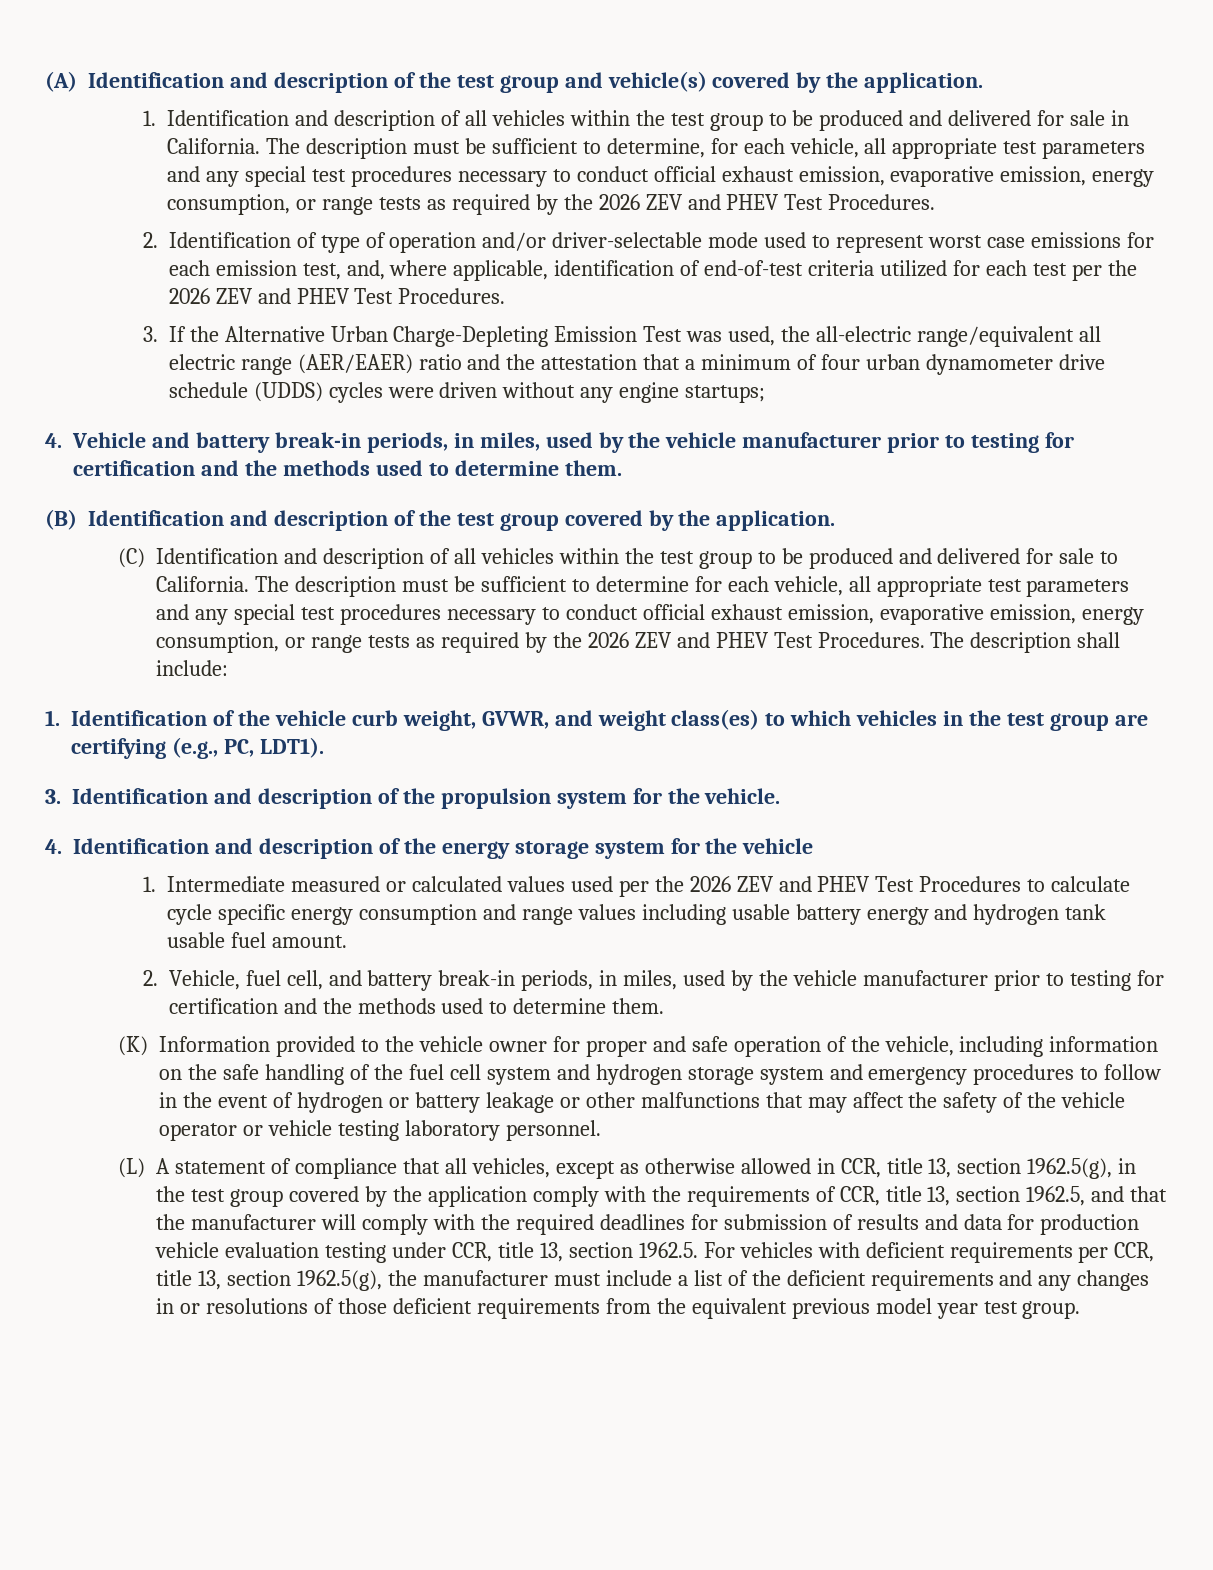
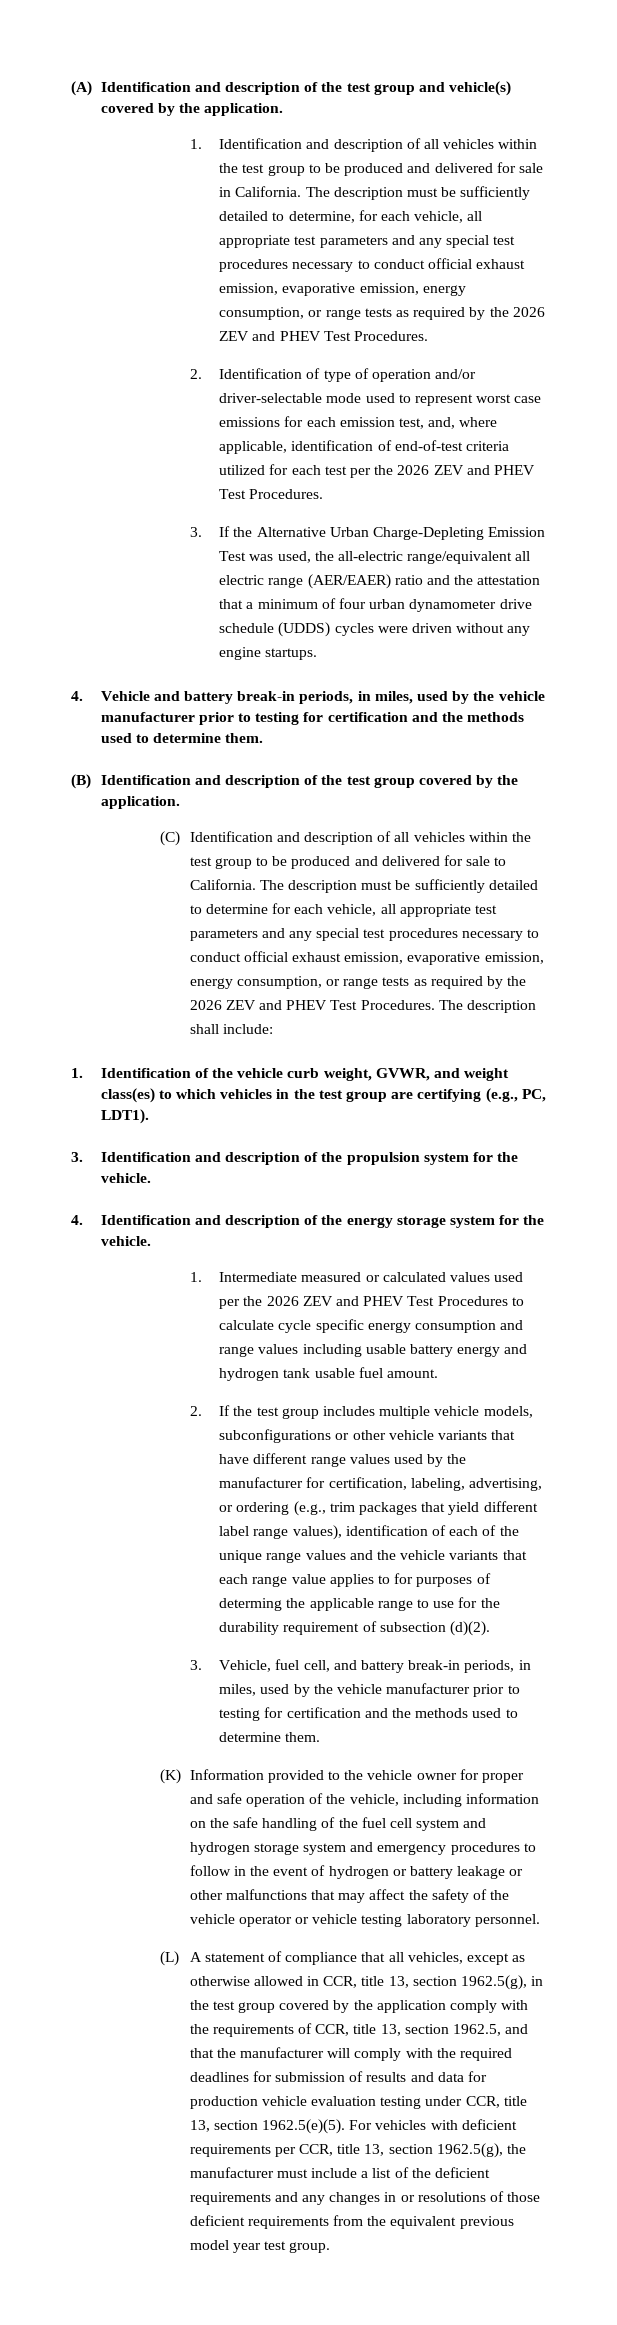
[491,138,578,154] sufficient -> [460,186,531,200] [219,211,269,221] sufficiently detailed
[685,385,766,403] startups; -> [265,648,318,660] startups.
[480,576,567,592] sufficient -> [414,879,538,893] sufficiently detailed
[742,838,814,854] vehicle -> [100,1236,151,1246] vehicle.
(158, 978) none -> [219,1405,533,1419] [219,1429,516,1443] [219,1453,467,1467] [219,1477,542,1491] [219,1501,538,1516] [219,1525,519,1540] [219,1550,527,1563] [219,1573,491,1587] [219,1597,500,1611] [219,1621,490,1636] [189,1660,202,1670] If the test group includes multiple vehicle models, subconfigurations or other vehicle variants that have different range values used by the manufacturer for certification, labeling, advertising, or ordering (e.g., trim packages that yield different label range values), identification of each of the unique range values and the vehicle variants that each range value applies to for purposes of determing the applicable range to use for the durability requirement of subsection (d)(2). // 3.
[638,1242,698,1258] 1962.5. -> [261,2119,345,2134] 1962.5(e)(5).

